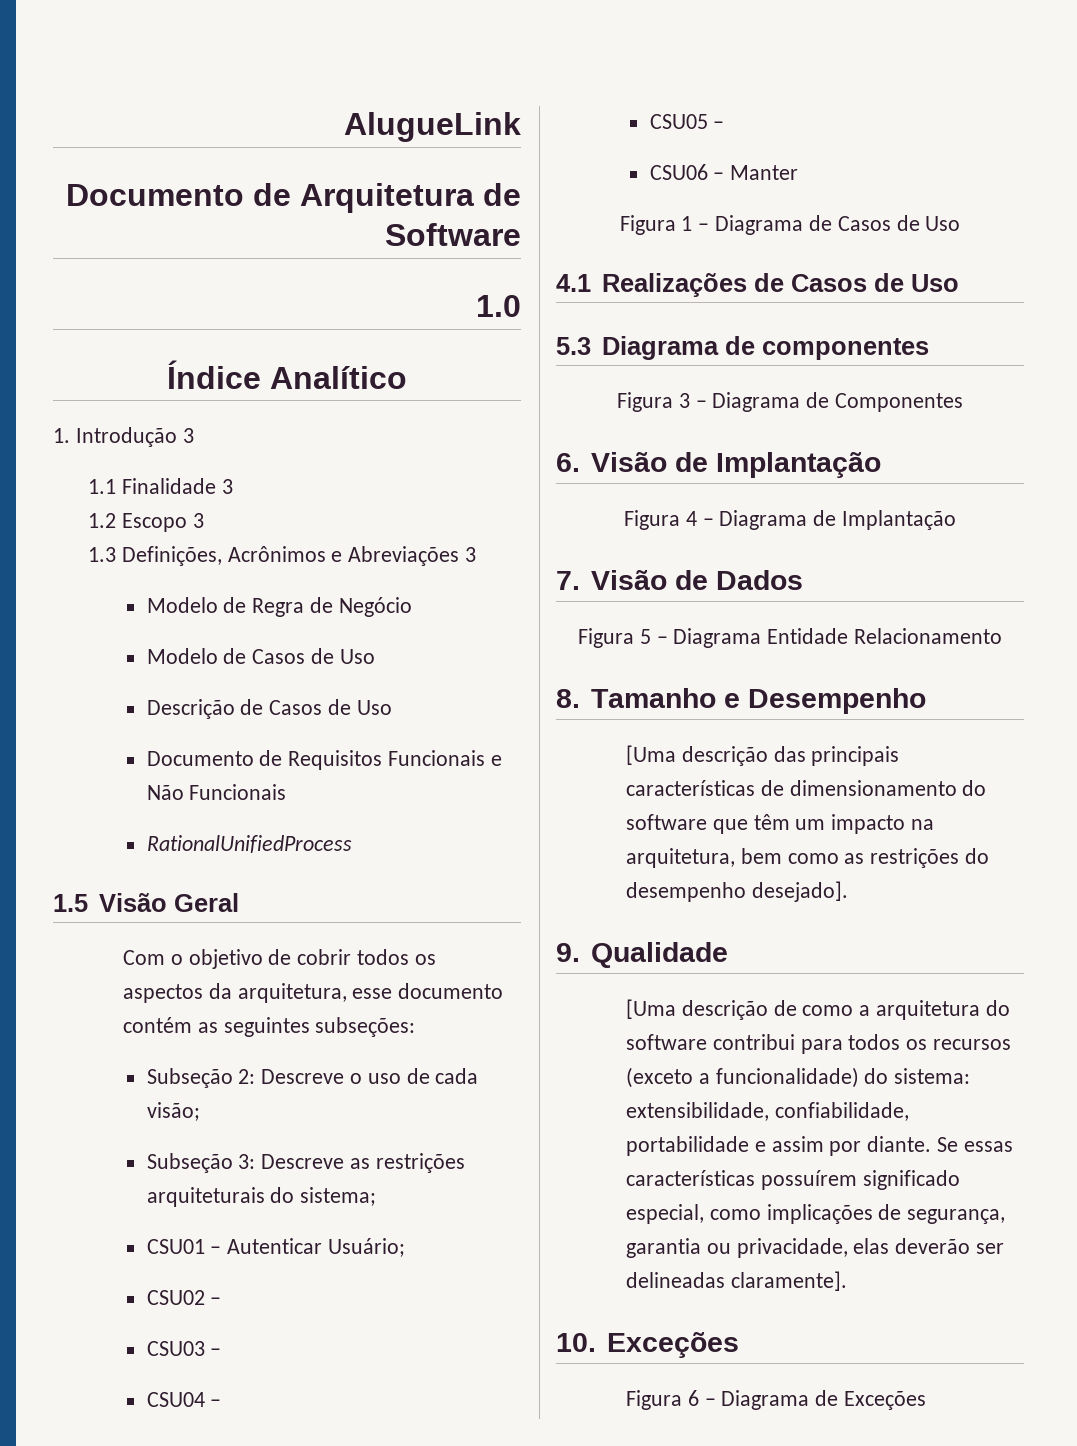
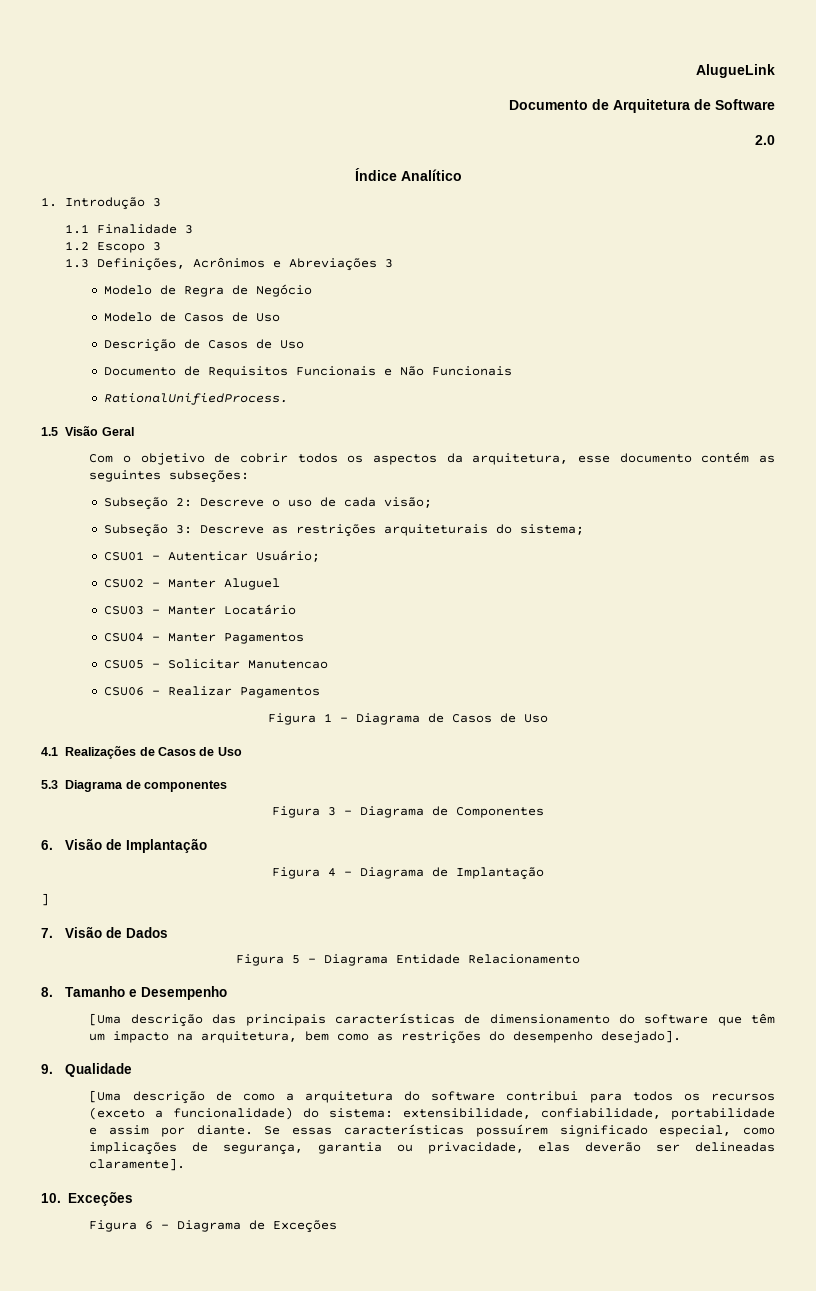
[476,295,521,317] 1.0 -> [755,135,775,145] 2.0
[146,835,352,853] RationalUnifiedProcess -> [104,393,289,405] RationalUnifiedProcess.
(222, 1301) none -> [168,578,281,590] Manter Aluguel
(222, 1352) none -> [168,604,297,615] Manter Locatário
(222, 1403) none -> [168,633,305,644] Manter Pagamentos
(725, 125) none -> [168,659,329,669] Solicitar Manutencao
[730,165,799,180] Manter -> [168,686,321,698] Realizar Pagamentos
(957, 520) none -> [41,893,49,906] // ]

